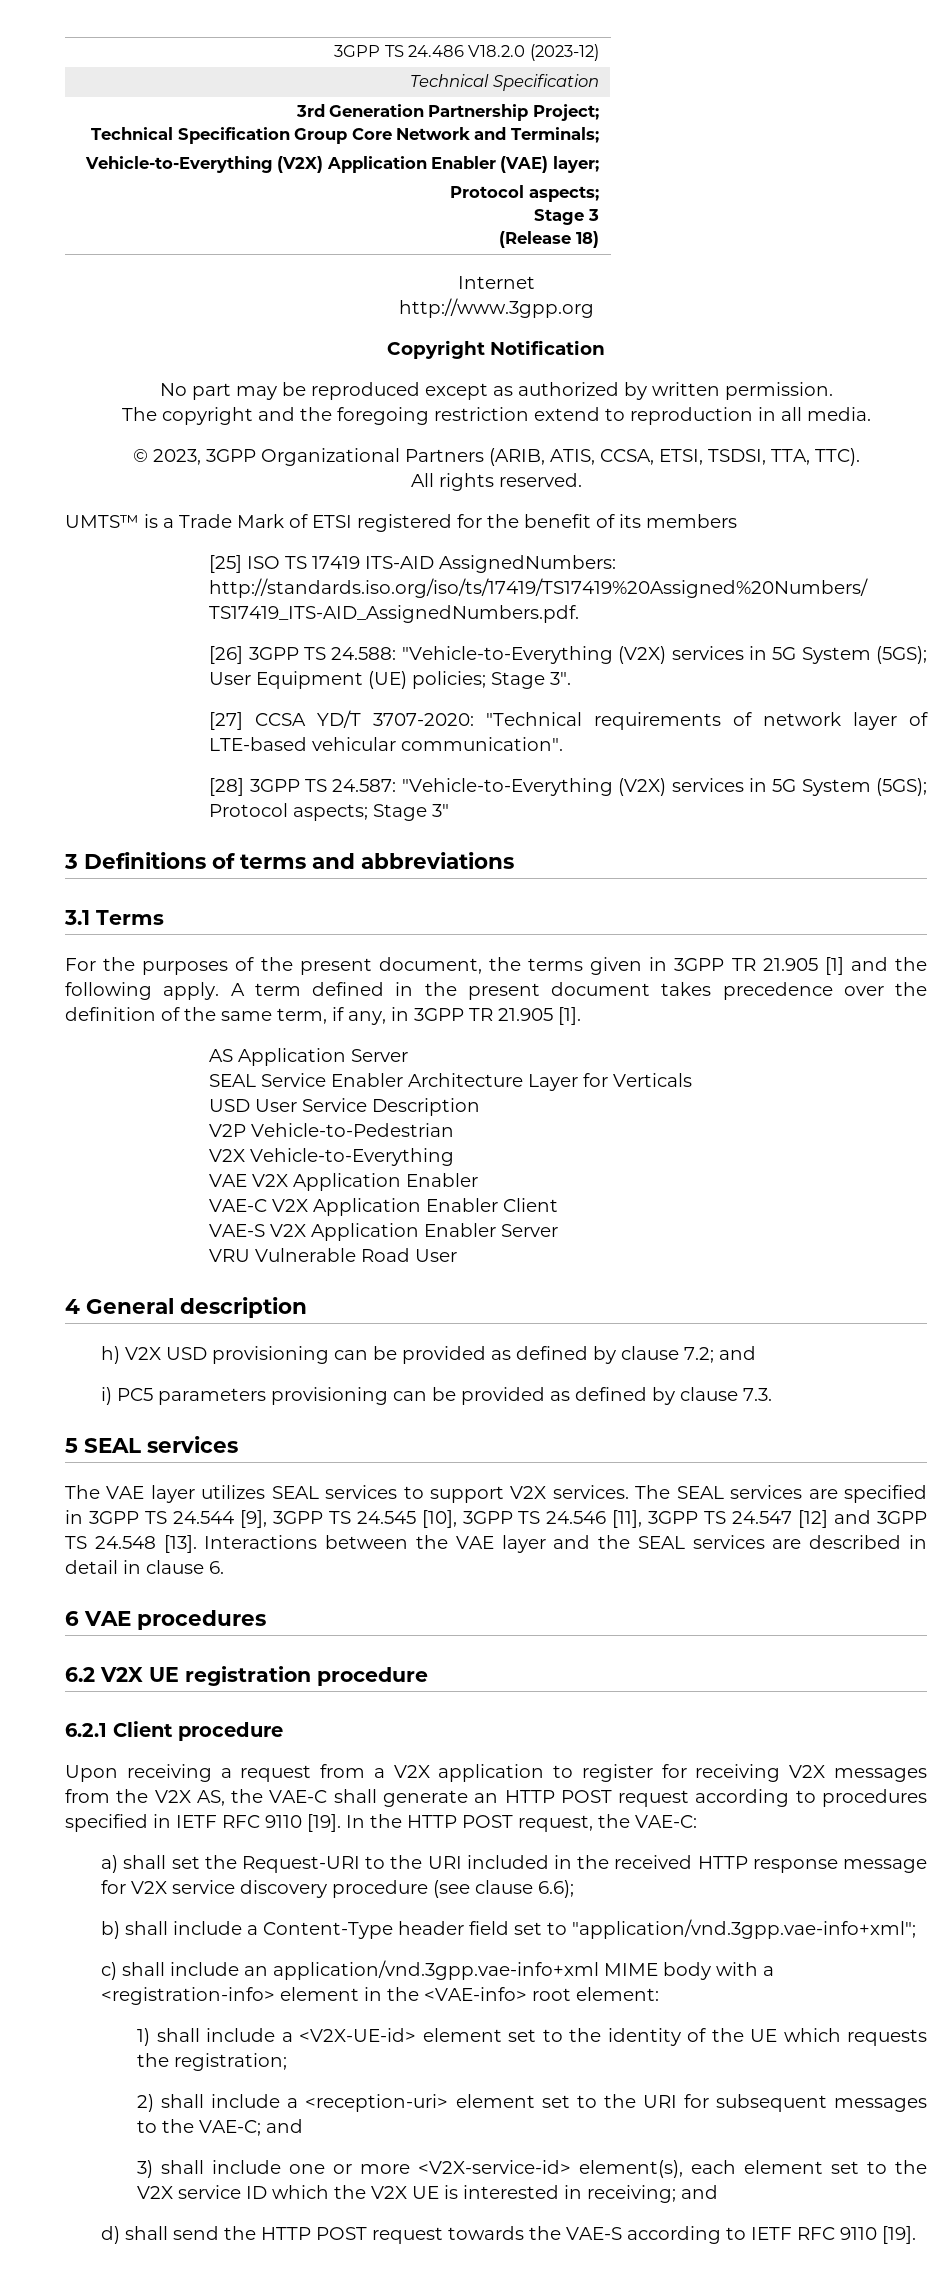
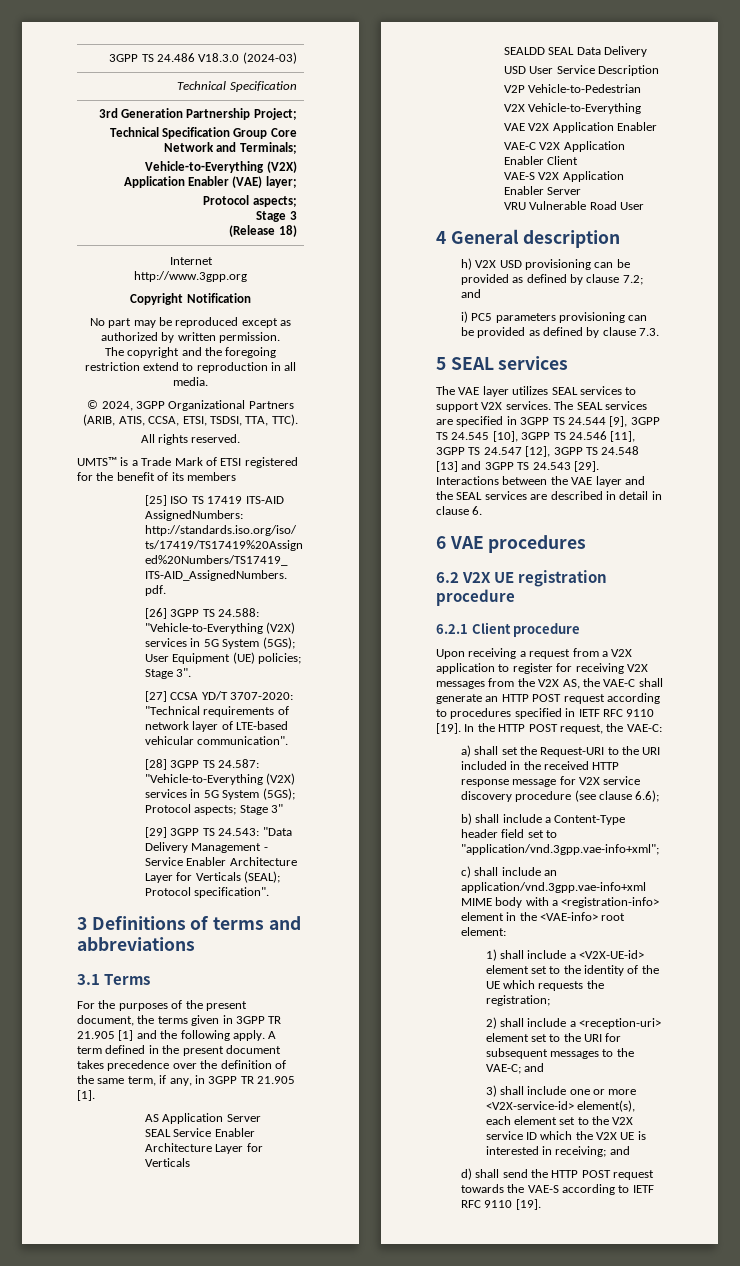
[468,44,599,61] V18.2.0 (2023-12) -> [198,52,297,64] V18.3.0 (2024-03)
[152,449,201,465] 2023, -> [101,401,133,411] 2024,
(450, 810) none -> [145,827,292,838] [145,842,268,853] [145,857,297,866] [145,871,281,883] [145,887,270,898] // [29] 3GPP TS 24.543: "Data Delivery Management - Service Enabler Architecture Layer for Verticals (SEAL); Protocol specification".
(693, 1080) none -> [504,46,648,57] // SEALDD SEAL Data Delivery
[798,1510,829,1528] [12] -> [525,446,640,457] [436,461,458,472] [12], 3GPP TS 24.548 [13]
[94,1535,197,1553] 24.548 [13]. -> [532,461,599,472] 24.543 [29].

